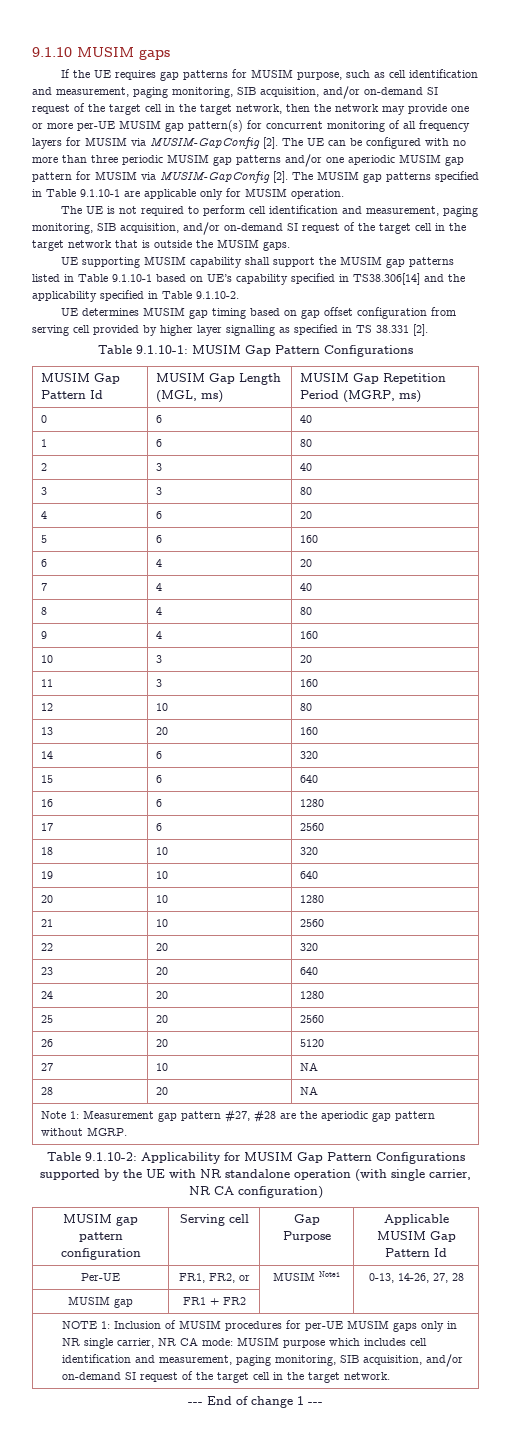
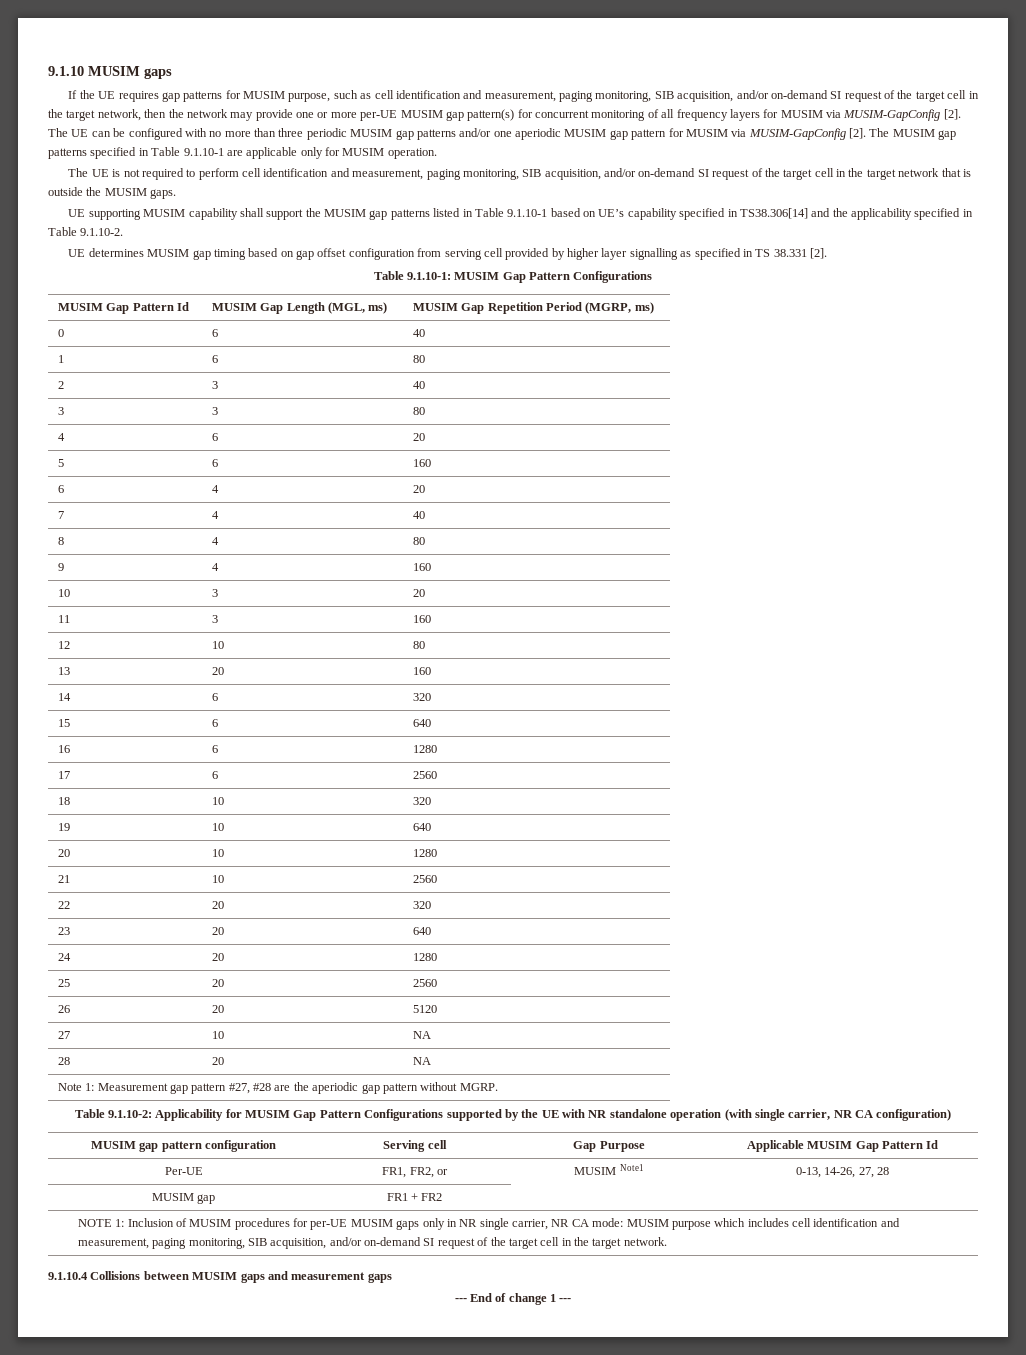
(390, 1376) none -> [48,1271,392,1283] // 9.1.10.4 Collisions between MUSIM gaps and measurement gaps

